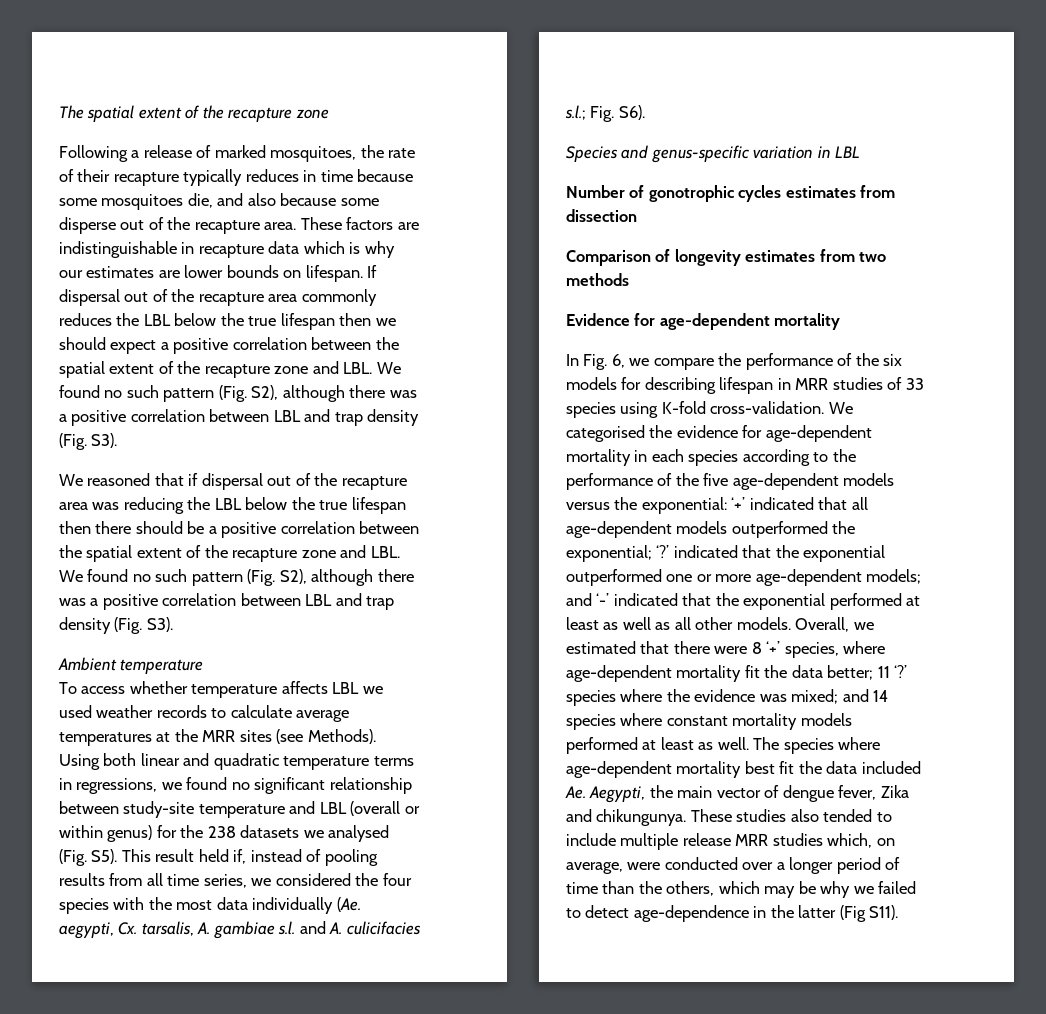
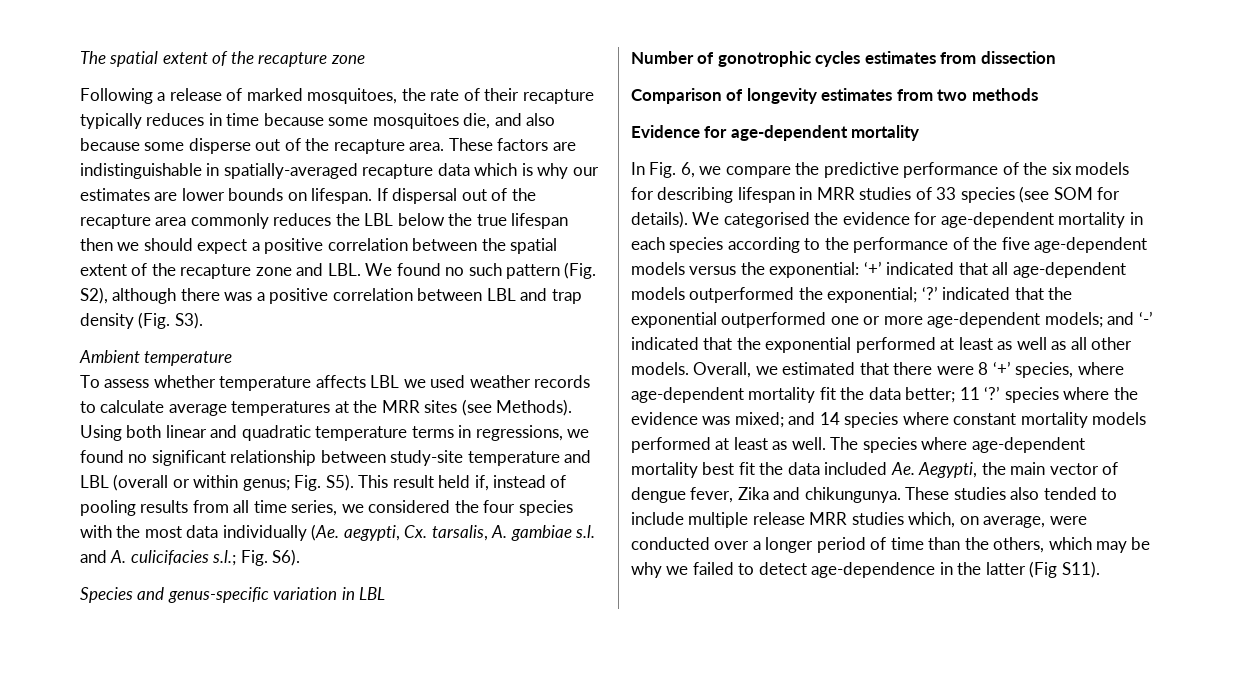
(195, 248) none -> [223,163,358,179] spatially-averaged
[59,473,407,490] [59,497,406,514] [59,521,420,538] [59,545,400,562] [59,569,414,586] [59,593,395,610] [59,617,173,634] // We reasoned that if dispersal out of the recapture area was reducing the LBL below the true lifespan then there should be a positive correlation between the spatial extent of the recapture zone and LBL. We found no such pattern (Fig. S2), although there was a positive correlation between LBL and trap density (Fig. S3). -> (203, 320) none
[81,686,126,694] access -> [104,379,150,388] assess
[107,825,390,842] [59,849,87,866] genus) for the 238 datasets we analysed (Fig. -> [242,475,322,491] genus; Fig.
(742, 359) none -> [823,162,899,178] predictive
[620,401,825,418] using K-fold cross-validation. -> [1019,186,1121,203] [631,211,688,228] (see SOM for details).

